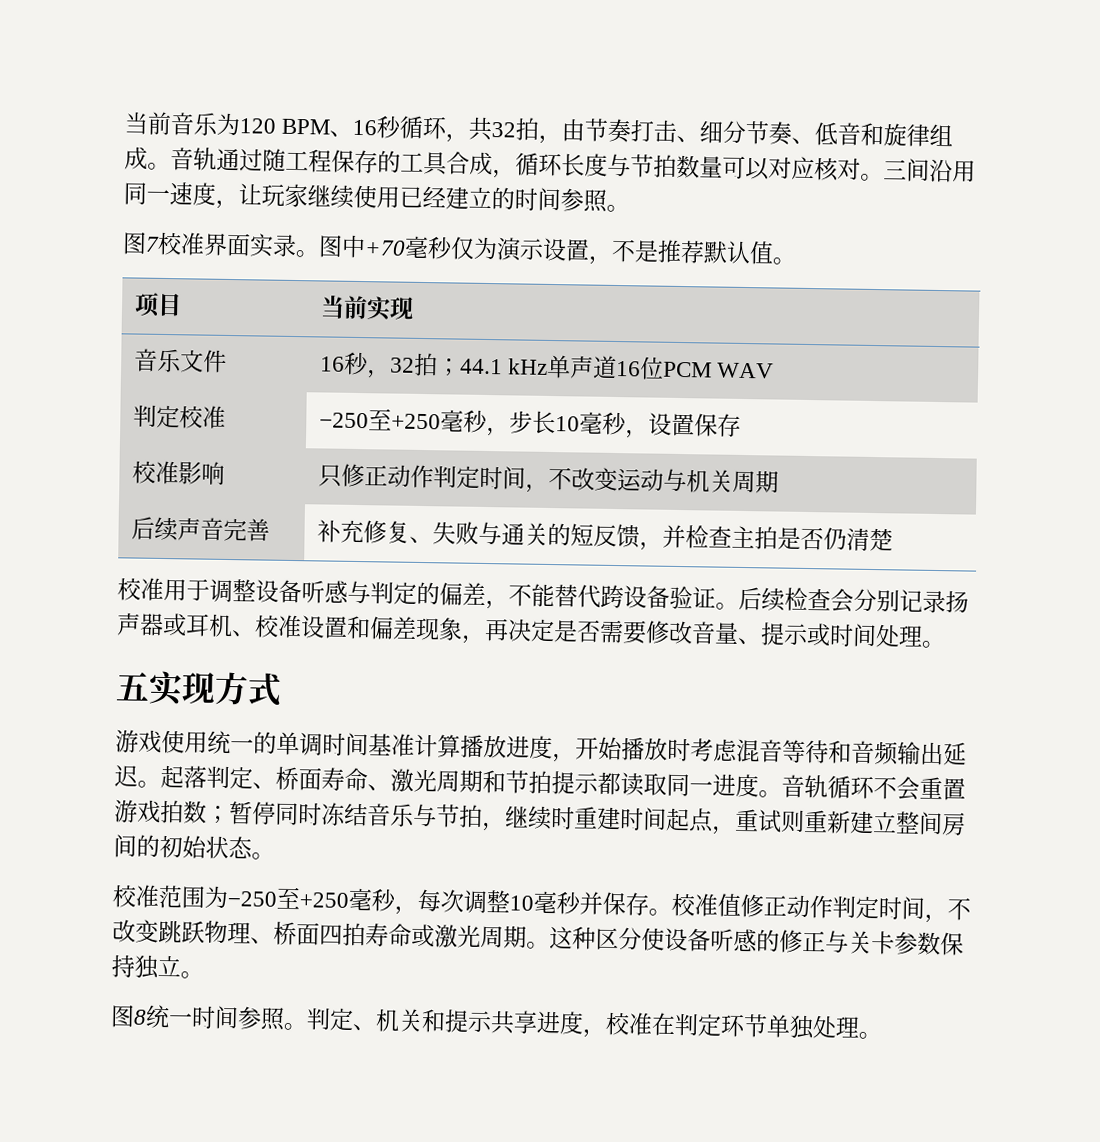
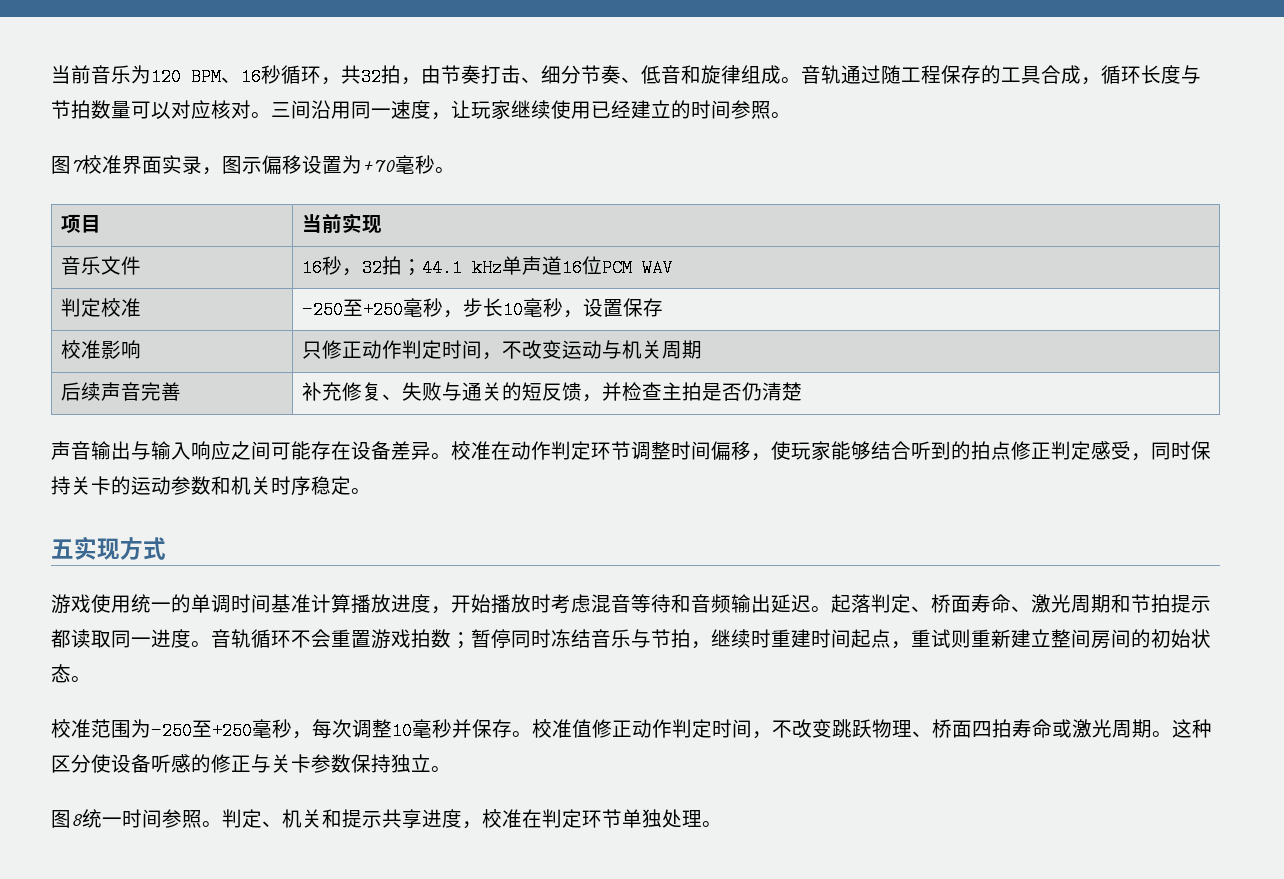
[295,234,774,265] 。图中+70毫秒仅为演示设置，不是推荐默认值 -> [202,155,435,175] ，图示偏移设置为+70毫秒
[117,577,969,614] [116,612,923,648] 校准用于调整设备听感与判定的偏差，不能替代跨设备验证。后续检查会分别记录扬声器或耳机、校准设置和偏差现象，再决定是否需要修改音量、提示或时间处理 -> [51,441,1211,461] [51,476,351,496] 声音输出与输入响应之间可能存在设备差异。校准在动作判定环节调整时间偏移，使玩家能够结合听到的拍点修正判定感受，同时保持关卡的运动参数和机关时序稳定

